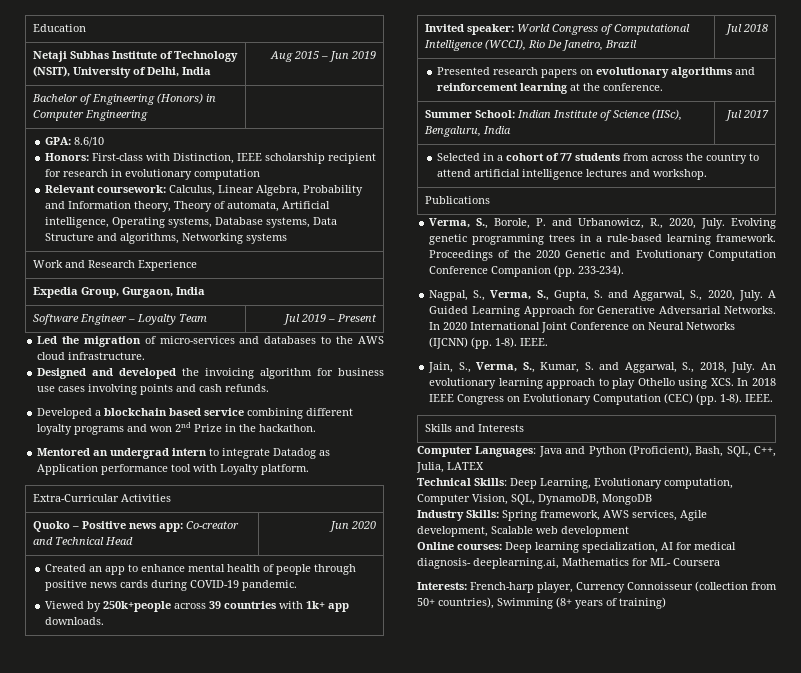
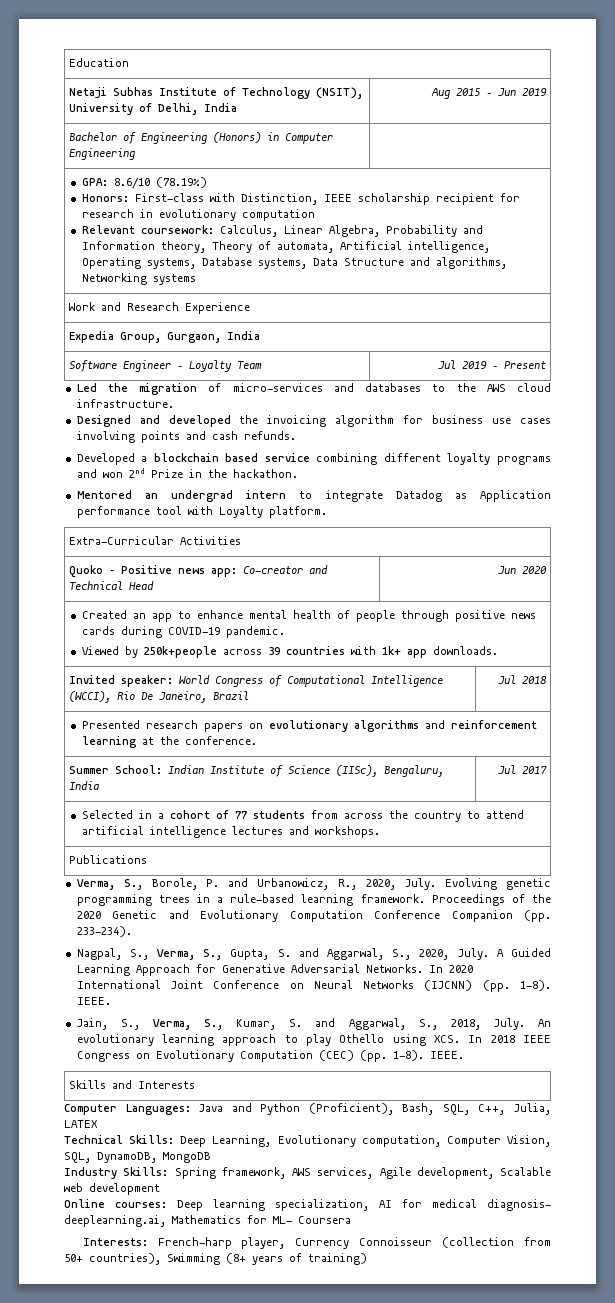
(104, 142) none -> [155,177,207,188] (78.19%)
[652,169,707,180] workshop. -> [314,826,380,838] workshops.

